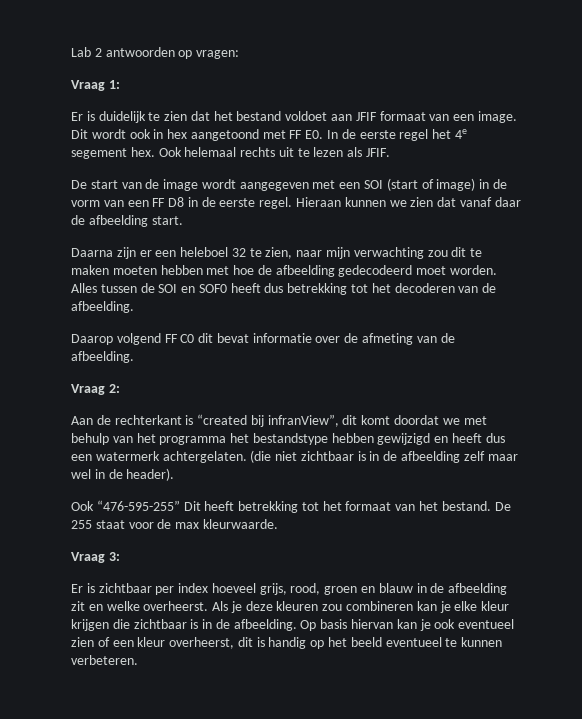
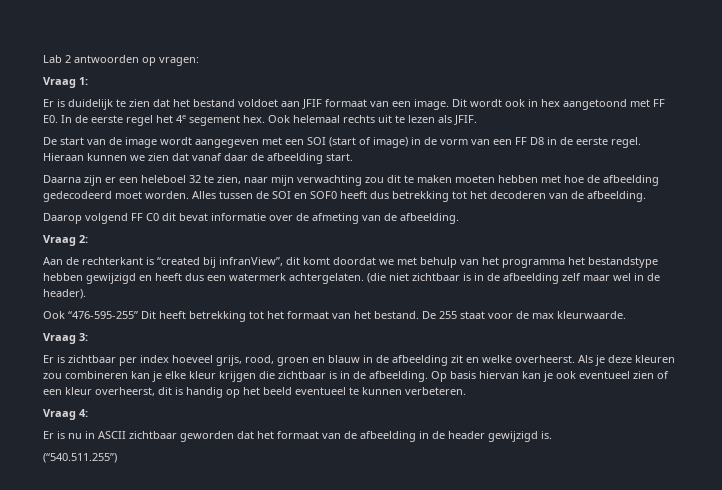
(138, 660) none -> [43,409,88,420] [43,431,552,442] [43,453,117,463] // Vraag 4: // Er is nu in ASCII zichtbaar geworden dat het formaat van de afbeelding in de header gewijzigd is. // (“540.511.255”)

